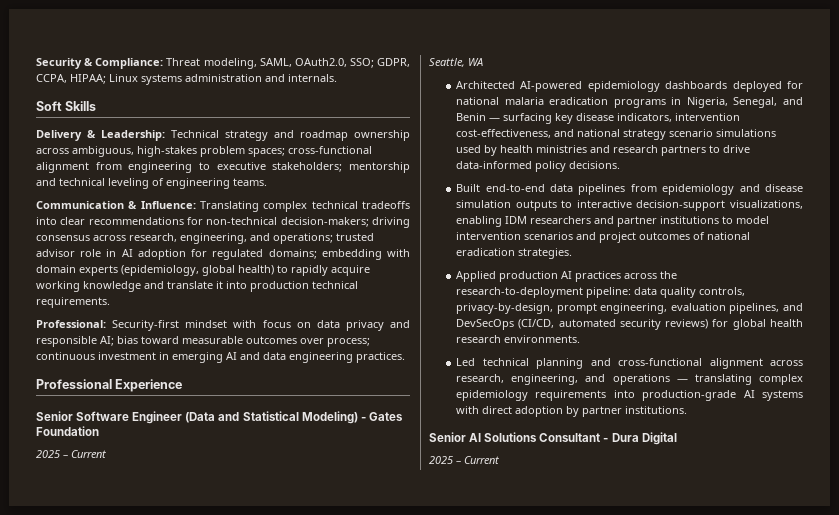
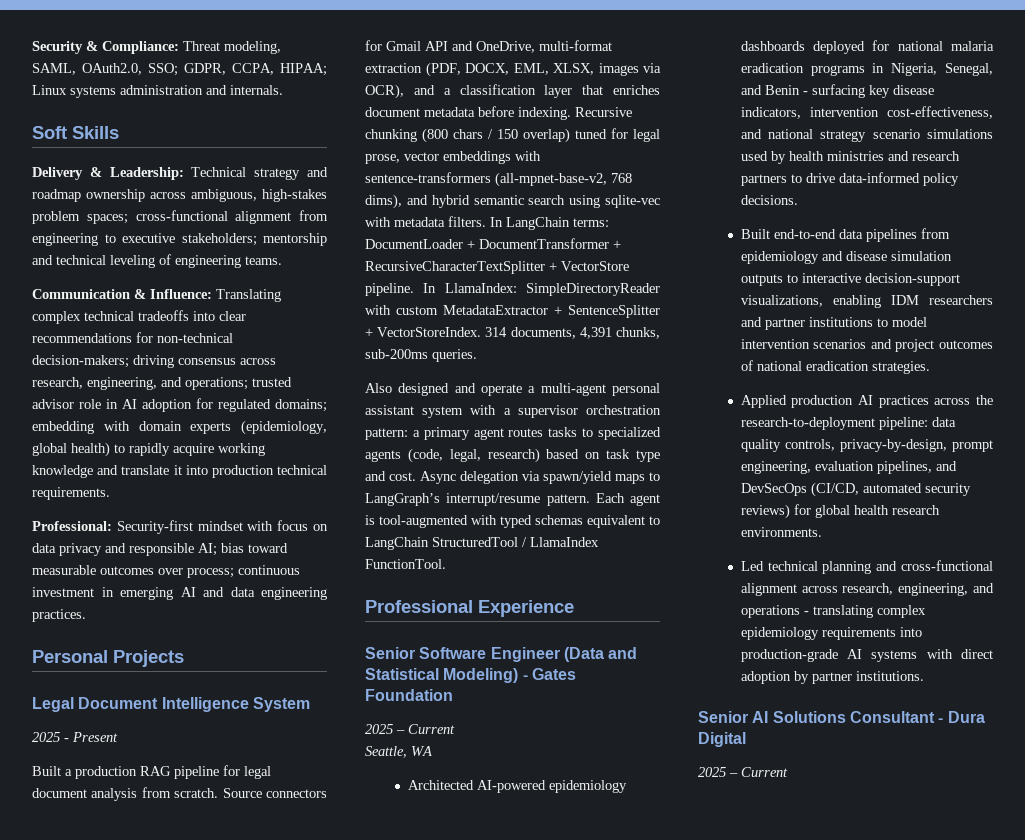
(405, 357) none -> [32,650,184,667] [32,697,310,712] [32,732,118,742] [32,765,271,779] [32,787,327,801] [365,40,612,53] [365,62,661,77] [365,84,660,99] [365,106,632,120] [365,128,660,143] [365,151,541,164] [365,172,632,187] [365,194,660,209] [365,216,609,230] [365,238,621,249] [365,261,629,274] [365,283,660,296] [365,305,660,318] [365,327,660,339] [365,349,477,362] [365,383,660,396] [365,405,661,418] [365,427,661,440] [365,448,660,463] [365,471,660,484] [365,493,660,506] [365,515,660,528] [365,537,599,550] [365,559,446,569] // Personal Projects // Legal Document Intelligence System // 2025 - Present // Built a production RAG pipeline for legal document analysis from scratch. Source connectors for Gmail API and OneDrive, multi-format extraction (PDF, DOCX, EML, XLSX, images via OCR), and a classification layer that enriches document metadata before indexing. Recursive chunking (800 chars / 150 overlap) tuned for legal prose, vector embeddings with sentence-transformers (all-mpnet-base-v2, 768 dims), and hybrid semantic search using sqlite-vec with metadata filters. In LangChain terms: DocumentLoader + DocumentTransformer + RecursiveCharacterTextSplitter + VectorStore pipeline. In LlamaIndex: SimpleDirectoryReader with custom MetadataExtractor + SentenceSplitter + VectorStoreIndex. 314 documents, 4,391 chunks, sub-200ms queries. // Also designed and operate a multi-agent personal assistant system with a supervisor orchestration pattern: a primary agent routes tasks to specialized agents (code, legal, research) based on task type and cost. Async delegation via spawn/yield maps to LangGraph’s interrupt/resume pattern. Each agent is tool-augmented with typed schemas equivalent to LangChain StructuredTool / LlamaIndex FunctionTool.
[489,118,501,121] — -> [802,91,808,95] -
[676,379,688,382] — -> [803,611,809,615] -

